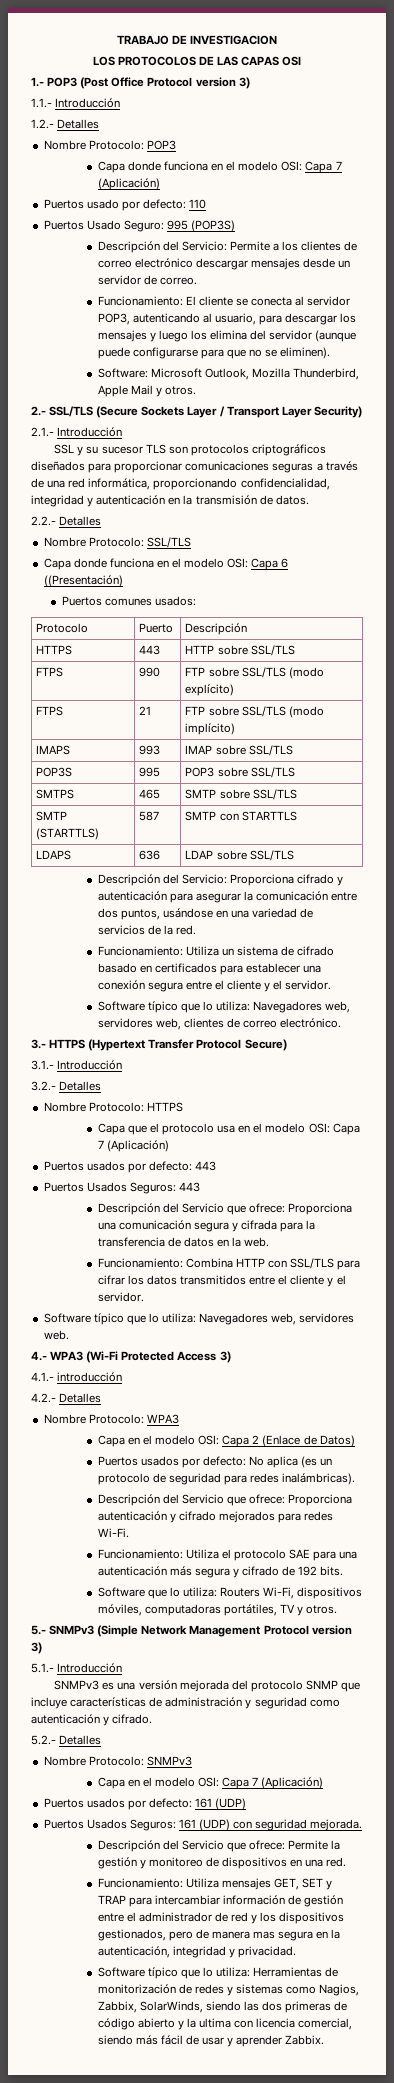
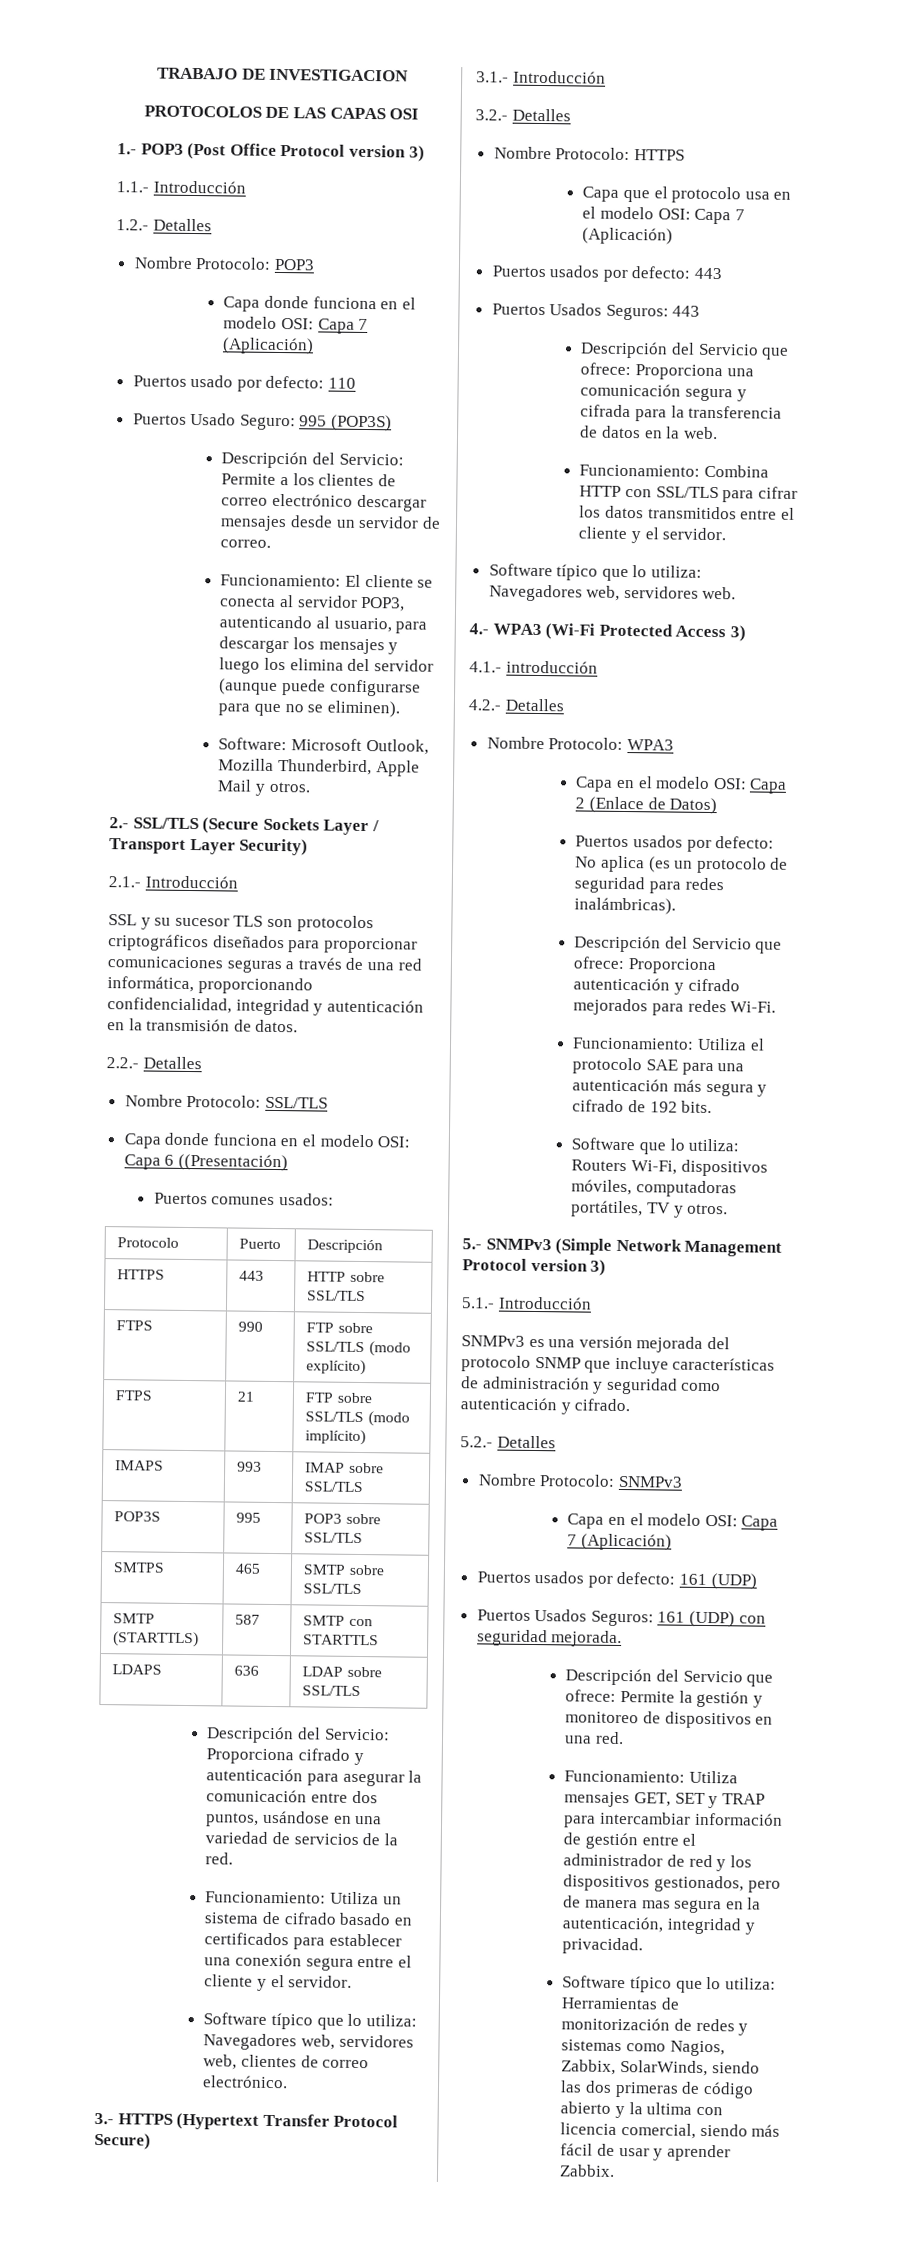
[92,56,115,66] LOS -> (410, 75) none

